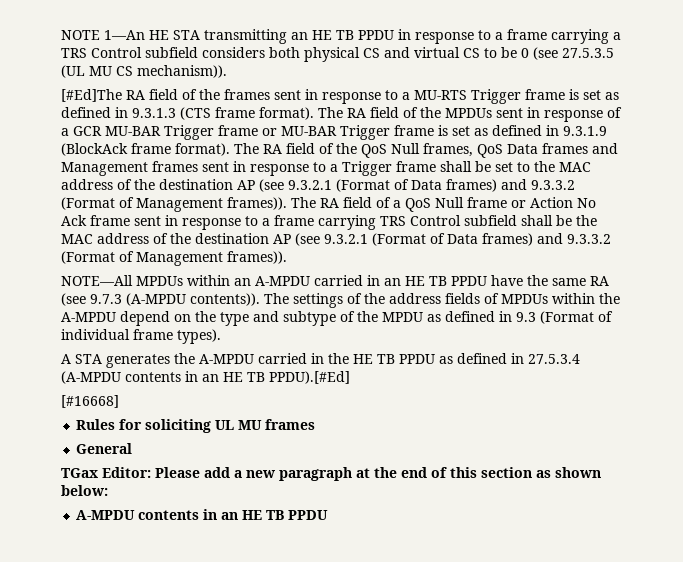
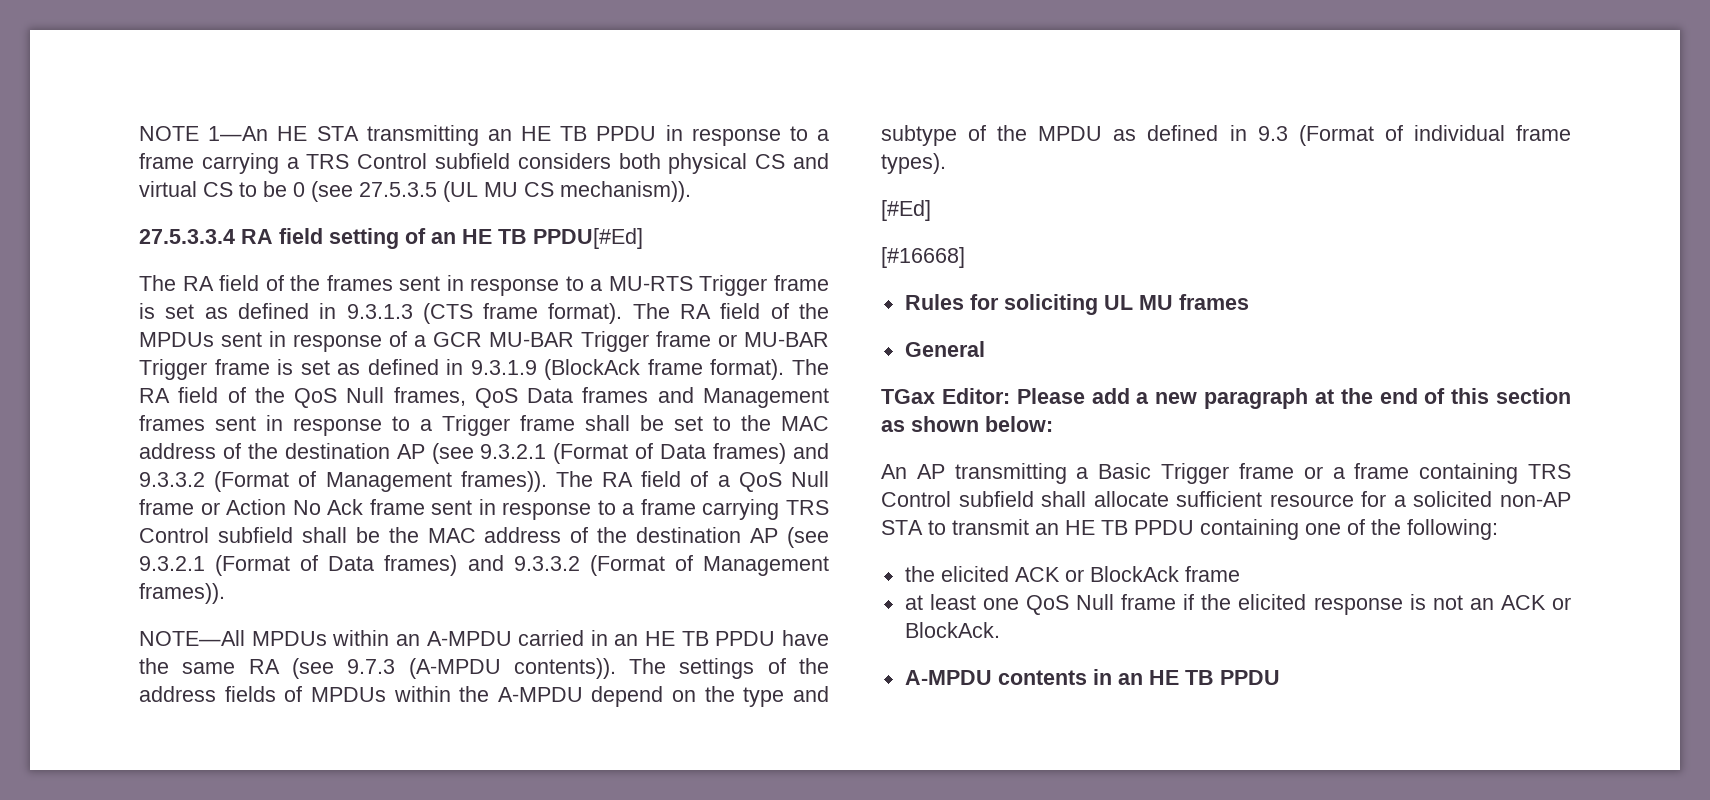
[61,89,122,102] [#Ed]The -> [139,228,643,249] [139,275,176,291] 27.5.3.3.4 RA field setting of an HE TB PPDU[#Ed] // The
[61,353,580,368] [61,371,350,384] A STA generates the A-MPDU carried in the HE TB PPDU as defined in 27.5.3.4 (A-MPDU contents in an HE TB PPDU).[#Ed] -> [881,200,931,221] [#Ed]
(108, 490) none -> [881,463,1571,484] [881,491,1571,507] [881,519,1498,540] [904,566,1240,582] [904,594,1571,615] [904,622,1000,638] // An AP transmitting a Basic Trigger frame or a frame containing TRS Control subfield shall allocate sufficient resource for a solicited non-AP STA to transmit an HE TB PPDU containing one of the following: // the elicited ACK or BlockAck frame // at least one QoS Null frame if the elicited response is not an ACK or BlockAck.

